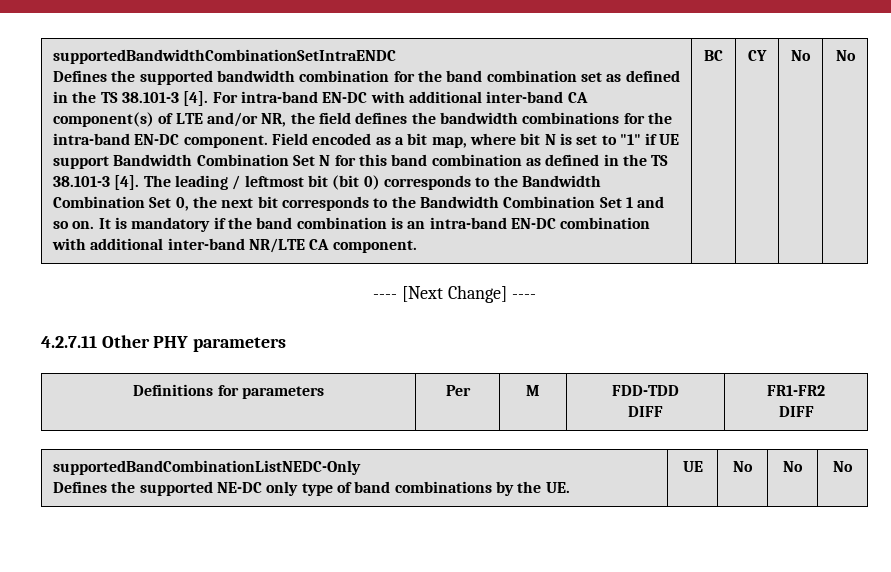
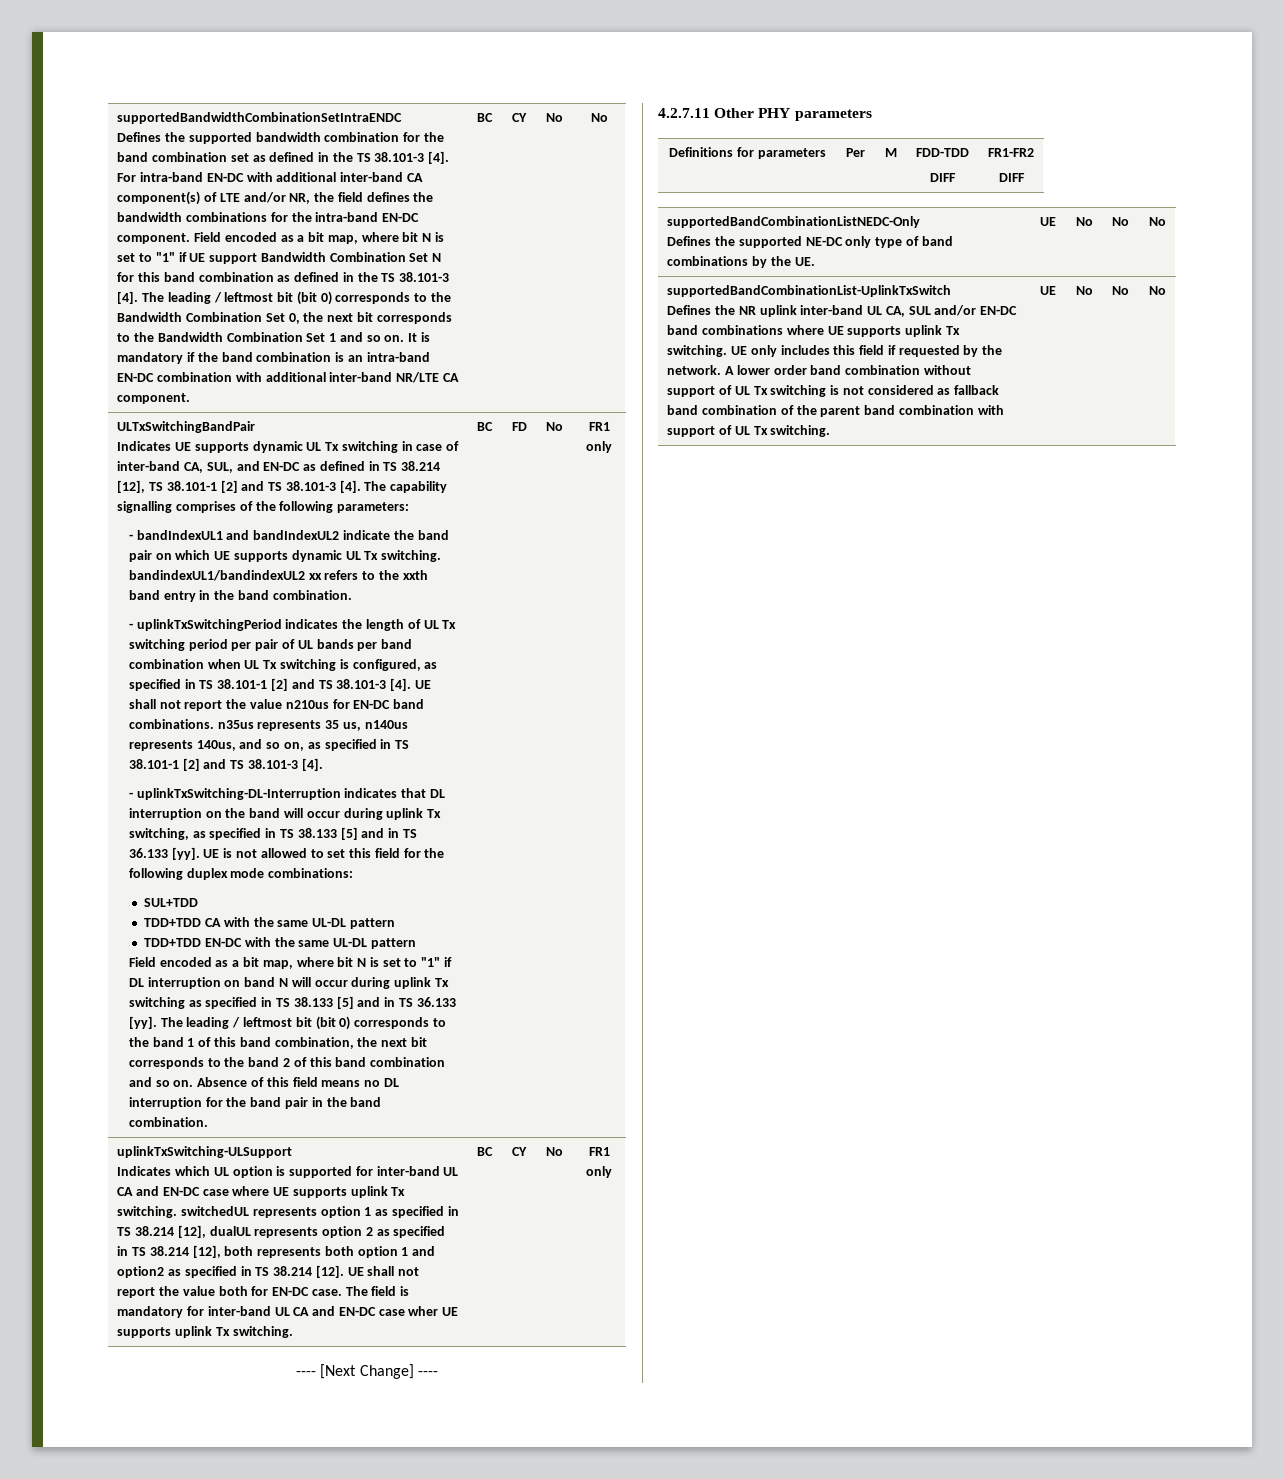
(856, 55) none -> [117,421,256,433] [117,441,460,453] [117,461,441,473] [117,480,448,493] [117,501,410,513] [128,530,449,540] [128,550,442,562] [128,570,428,581] [128,590,352,602] [128,619,457,631] [128,639,413,651] [128,659,438,671] [128,678,431,691] [128,699,425,711] [128,719,408,731] [128,739,410,751] [128,758,323,771] [128,788,445,800] [128,808,442,820] [128,827,417,840] [128,847,445,860] [128,868,354,880] [144,898,199,907] [144,917,395,929] [144,937,416,949] [128,957,453,969] [128,977,449,989] [128,996,456,1009] [128,1016,446,1030] [128,1037,427,1049] [128,1057,446,1069] [128,1077,399,1087] [128,1097,382,1109] [128,1117,208,1127] [477,422,493,431] [511,422,527,431] [546,422,563,431] [588,422,610,431] [586,441,612,453] [117,1146,293,1158] [117,1166,459,1178] [117,1186,406,1198] [117,1206,459,1218] [117,1225,446,1238] [117,1245,436,1258] [117,1265,420,1278] [117,1286,410,1298] [117,1306,459,1318] [117,1326,293,1338] [477,1147,493,1156] [512,1147,527,1156] [546,1147,563,1156] [588,1147,610,1156] [586,1166,612,1178] // ULTxSwitchingBandPair // Indicates UE supports dynamic UL Tx switching in case of inter-band CA, SUL, and EN-DC as defined in TS 38.214 [12], TS 38.101-1 [2] and TS 38.101-3 [4]. The capability signalling comprises of the following parameters: // - bandIndexUL1 and bandIndexUL2 indicate the band pair on which UE supports dynamic UL Tx switching. bandindexUL1/bandindexUL2 xx refers to the xxth band entry in the band combination. // - uplinkTxSwitchingPeriod indicates the length of UL Tx switching period per pair of UL bands per band combination when UL Tx switching is configured, as specified in TS 38.101-1 [2] and TS 38.101-3 [4]. UE shall not report the value n210us for EN-DC band combinations. n35us represents 35 us, n140us represents 140us, and so on, as specified in TS 38.101-1 [2] and TS 38.101-3 [4]. // - uplinkTxSwitching-DL-Interruption indicates that DL interruption on the band will occur during uplink Tx switching, as specified in TS 38.133 [5] and in TS 36.133 [yy]. UE is not allowed to set this field for the following duplex mode combinations: // SUL+TDD // TDD+TDD CA with the same UL-DL pattern // TDD+TDD EN-DC with the same UL-DL pattern // Field encoded as a bit map, where bit N is set to "1" if DL interruption on band N will occur during uplink Tx switching as specified in TS 38.133 [5] and in TS 36.133 [yy]. The leading / leftmost bit (bit 0) corresponds to the band 1 of this band combination, the next bit corresponds to the band 2 of this band combination and so on. Absence of this field means no DL interruption for the band pair in the band combination. | BC | FD | No | FR1 only // uplinkTxSwitching-ULSupport // Indicates which UL option is supported for inter-band UL CA and EN-DC case where UE supports uplink Tx switching. switchedUL represents option 1 as specified in TS 38.214 [12], dualUL represents option 2 as specified in TS 38.214 [12], both represents both option 1 and option2 as specified in TS 38.214 [12]. UE shall not report the value both for EN-DC case. The field is mandatory for inter-band UL CA and EN-DC case wher UE supports uplink Tx switching. | BC | CY | No | FR1 only
(853, 466) none -> [667,285,952,297] [667,305,1018,317] [667,325,960,337] [667,345,1003,357] [667,365,971,375] [667,385,1000,397] [667,405,1004,417] [667,425,831,437] [1040,286,1056,295] [1075,286,1093,295] [1112,286,1129,295] [1148,286,1166,295] // supportedBandCombinationList-UplinkTxSwitch // Defines the NR uplink inter-band UL CA, SUL and/or EN-DC band combinations where UE supports uplink Tx switching. UE only includes this field if requested by the network. A lower order band combination without support of UL Tx switching is not considered as fallback band combination of the parent band combination with support of UL Tx switching. | UE | No | No | No

